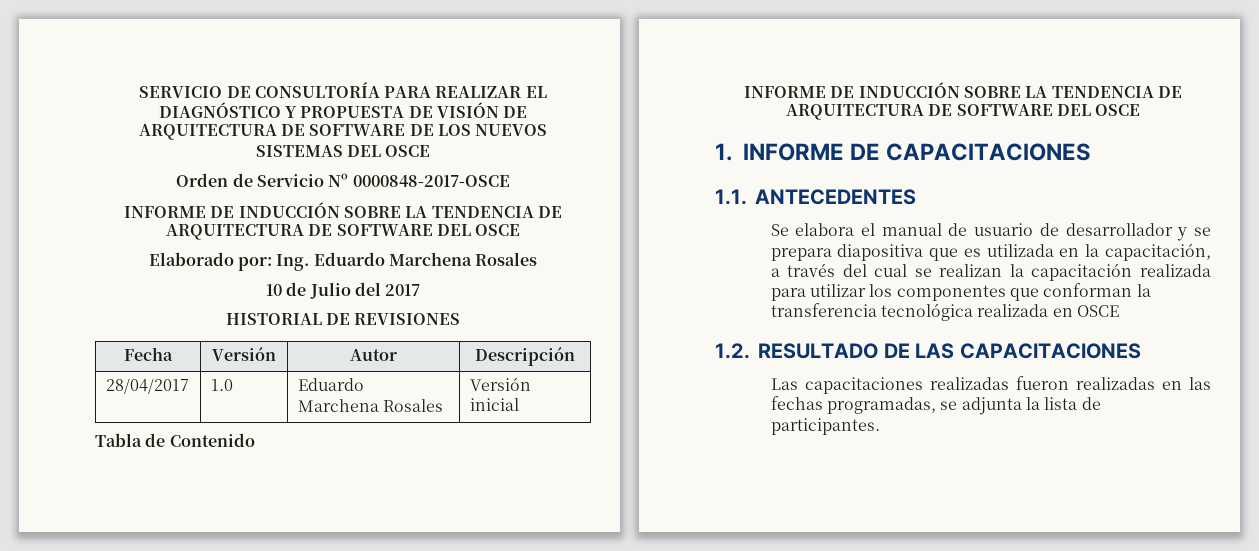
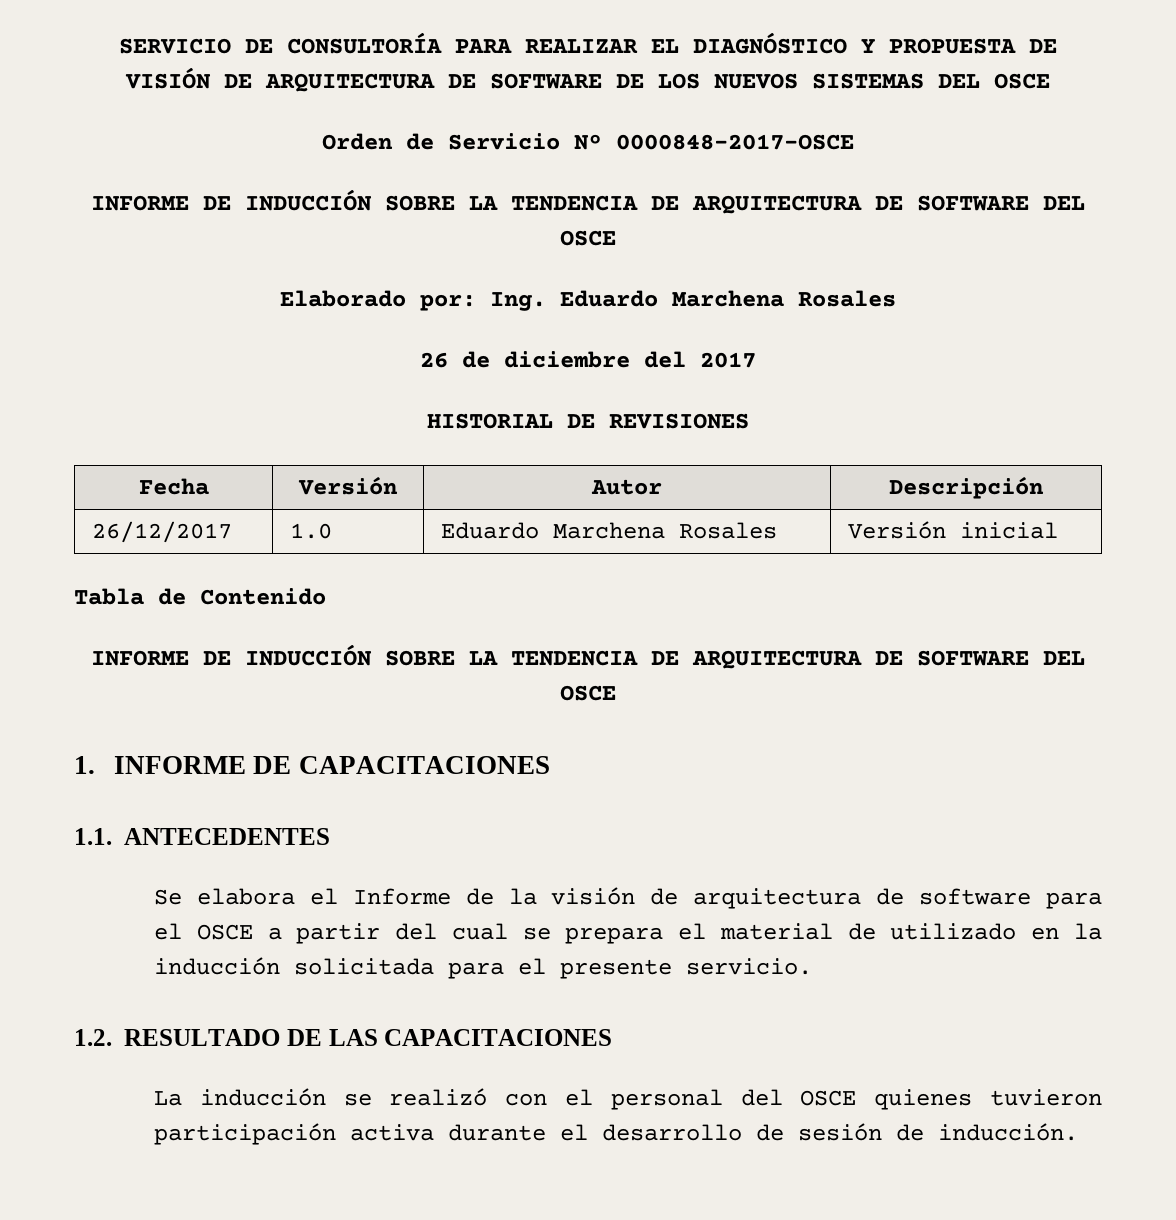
[265,282,351,299] 10 de Julio -> [420,351,630,368] 26 de diciembre
[105,378,189,394] 28/04/2017 -> [91,521,232,543] 26/12/2017
[881,223,1211,241] [770,243,1211,261] [770,263,1211,281] [770,283,1151,301] [770,303,1119,321] manual de usuario de desarrollador y se prepara diapositiva que es utilizada en la capacitación, a través del cual se realizan la capacitación realizada para utilizar los componentes que conforman la transferencia tecnológica realizada en OSCE -> [352,887,1102,909] [153,923,1102,944] [153,957,812,979] Informe de la visión de arquitectura de software para el OSCE a partir del cual se prepara el material de utilizado en la inducción solicitada para el presente servicio.
[770,376,1211,394] [770,396,1101,415] [770,418,880,435] Las capacitaciones realizadas fueron realizadas en las fechas programadas, se adjunta la lista de participantes. -> [153,1088,1102,1110] [153,1123,1078,1145] La inducción se realizó con el personal del OSCE quienes tuvieron participación activa durante el desarrollo de sesión de inducción.

